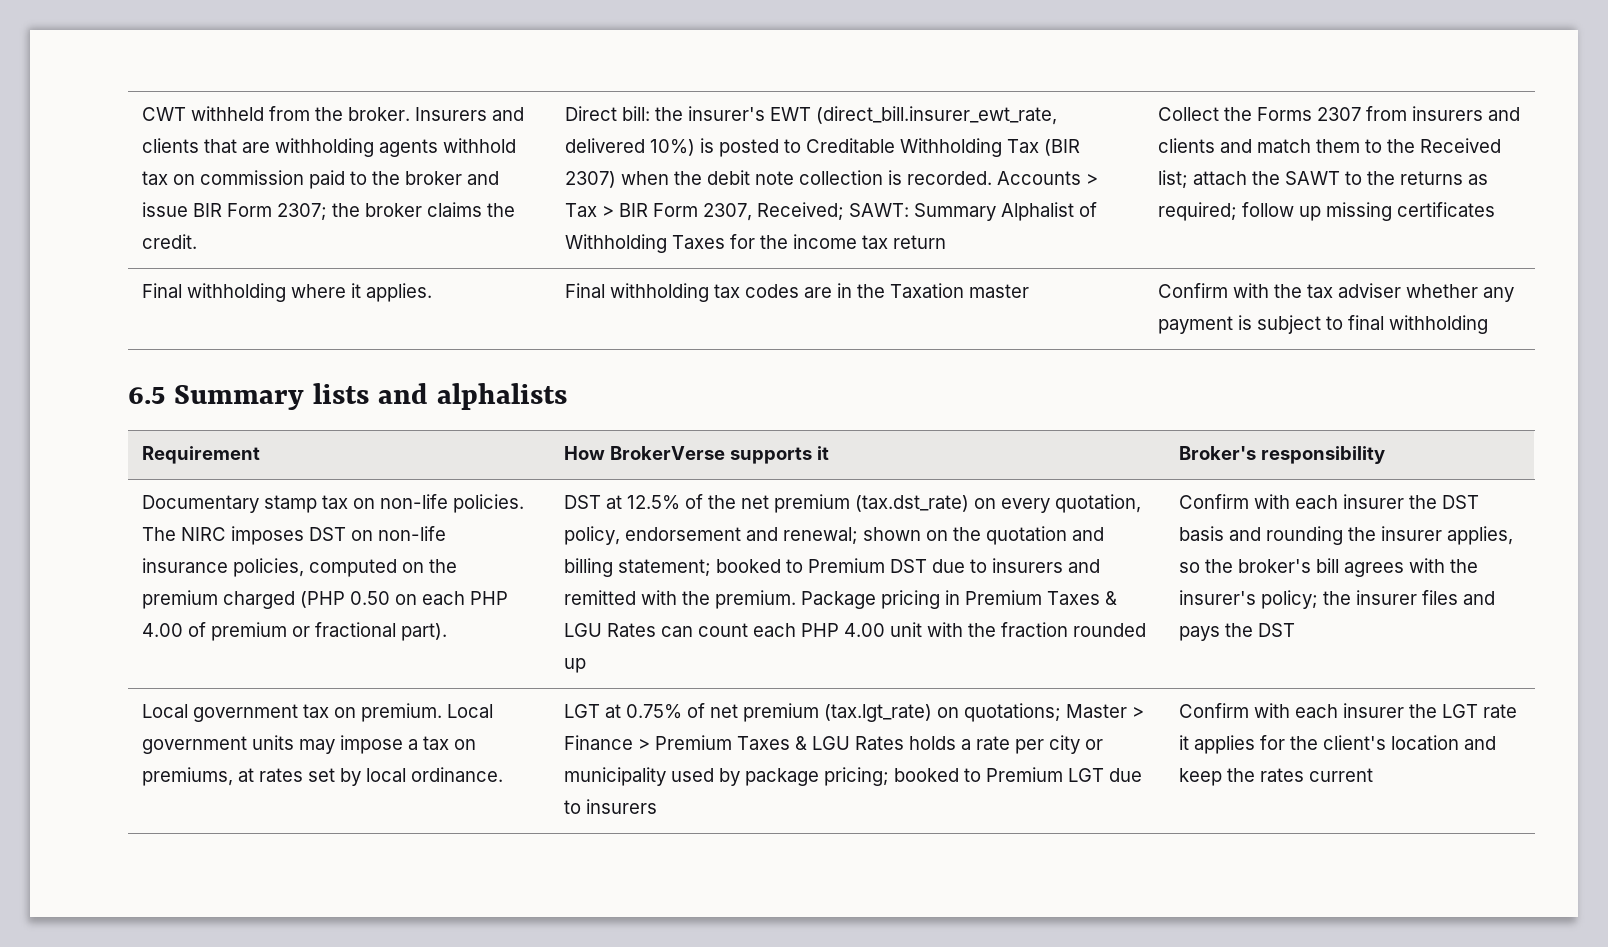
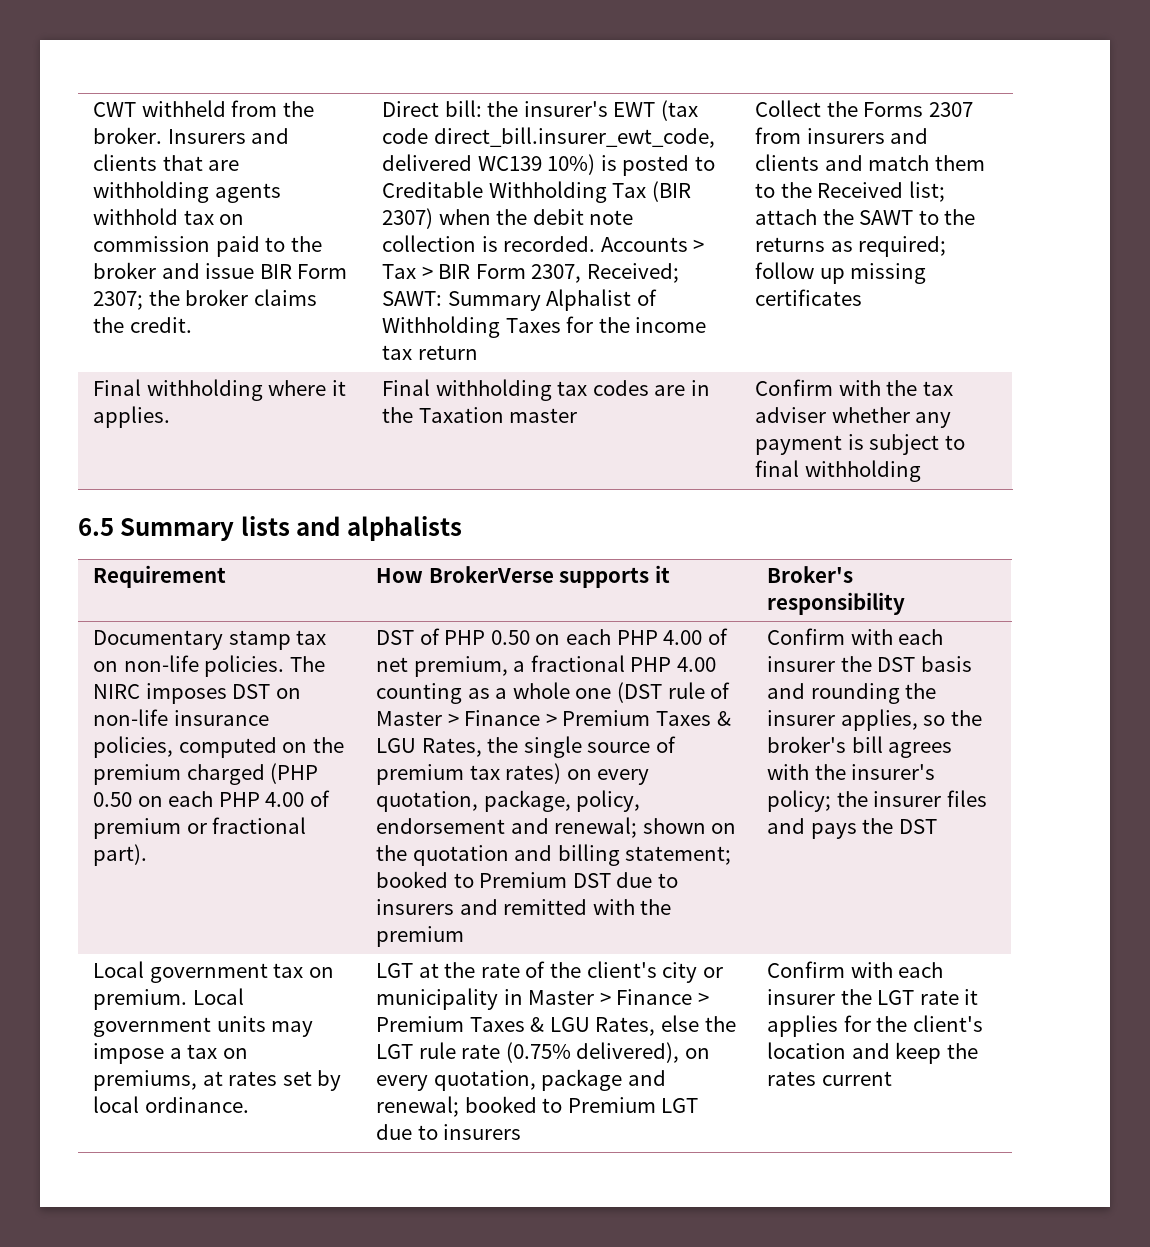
[816,106,1058,125] [565,138,646,153] (direct_bill.insurer_ewt_rate, delivered -> [660,100,698,121] [382,127,715,148] [382,154,542,171] (tax code direct_bill.insurer_ewt_code, delivered WC139
[606,494,1142,513] at 12.5% of the net premium (tax.dst_rate) on every quotation, -> [419,628,728,645] [376,655,716,677] [376,682,731,704] [376,710,731,726] [376,736,676,758] [376,763,650,785] [376,790,571,812] of PHP 0.50 on each PHP 4.00 of net premium, a fractional PHP 4.00 counting as a whole one (DST rule of Master > Finance > Premium Taxes & LGU Rates, the single source of premium tax rates) on every quotation, package,
[715,590,1118,609] [564,622,1147,637] [564,658,587,673] premium. Package pricing in Premium Taxes & LGU Rates can count each PHP 4.00 unit with the fraction rounded up -> [376,926,465,947] premium
[626,703,1145,722] [564,735,1104,754] [564,767,890,786] 0.75% of net premium (tax.lgt_rate) on quotations; Master > Finance > Premium Taxes & LGU Rates holds a rate per city or municipality used by package pricing; -> [444,961,723,983] [376,988,709,1010] [376,1015,736,1036] [376,1042,710,1063] [376,1069,666,1091] [376,1096,460,1117] the rate of the client's city or municipality in Master > Finance > Premium Taxes & LGU Rates, else the LGT rule rate (0.75% delivered), on every quotation, package and renewal;

